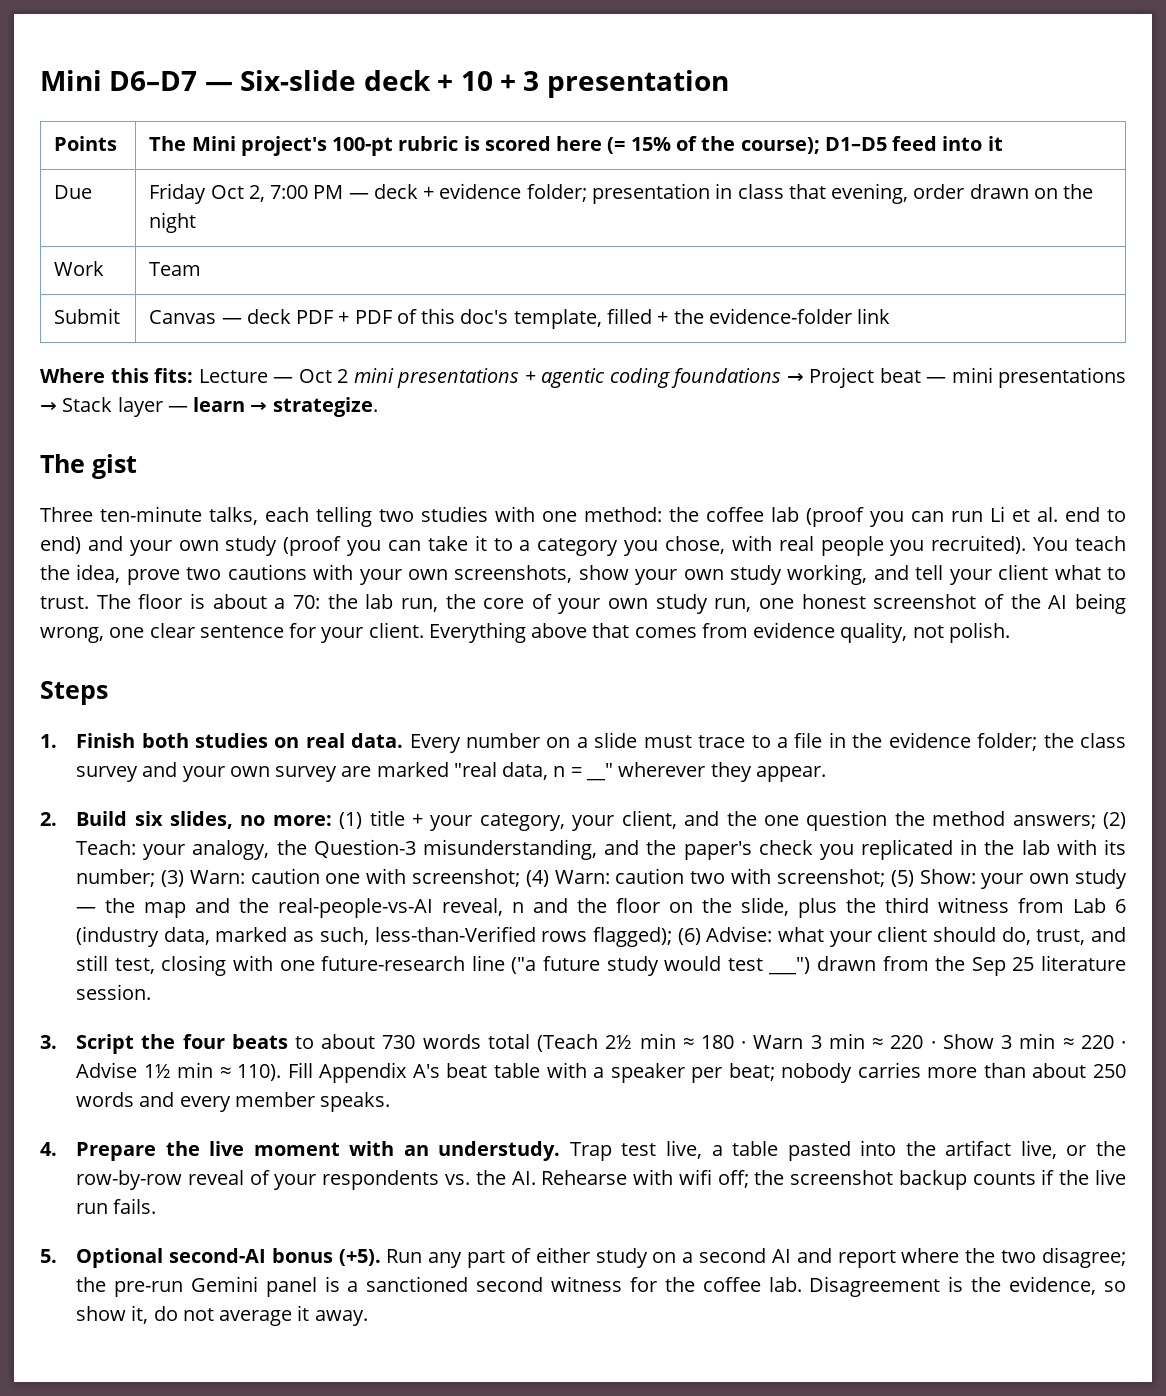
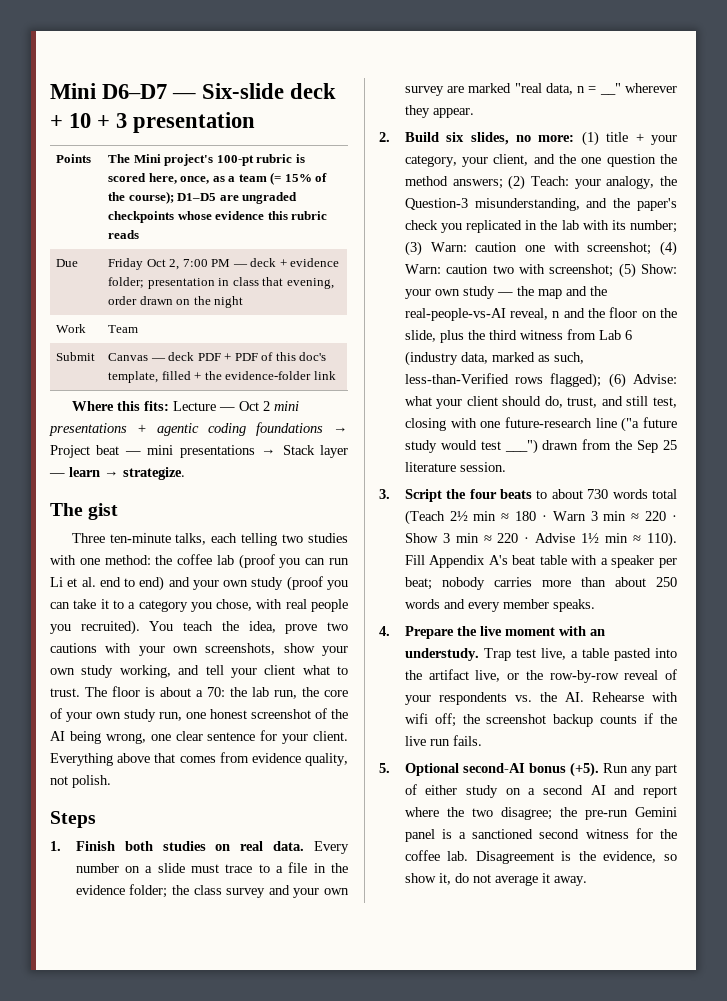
[556,136,603,151] here -> [148,173,267,184] here, once, as a team
[892,136,1003,151] feed into it -> [219,192,298,204] [108,211,328,223] [108,230,140,239] are ungraded checkpoints whose evidence this rubric reads

